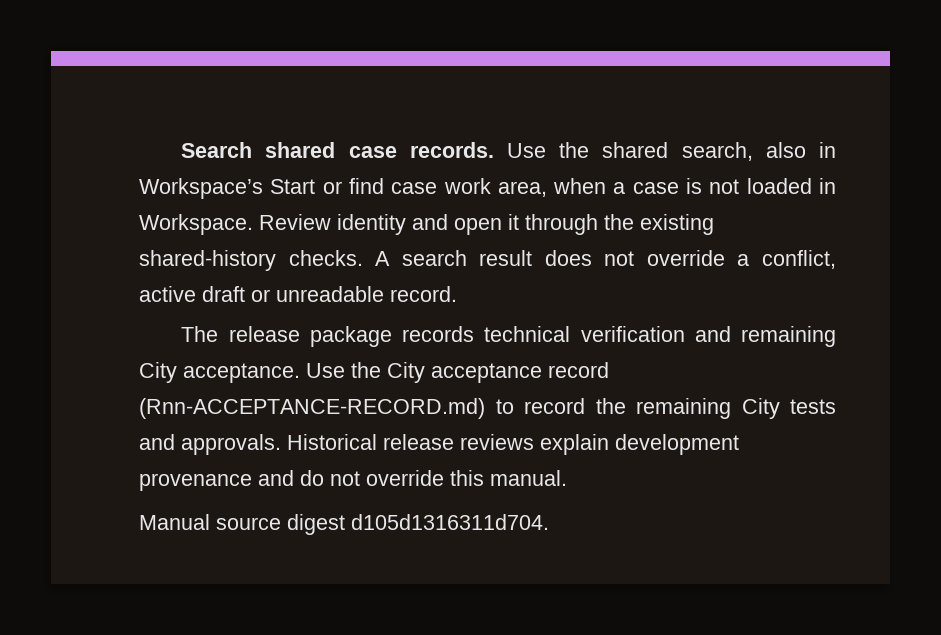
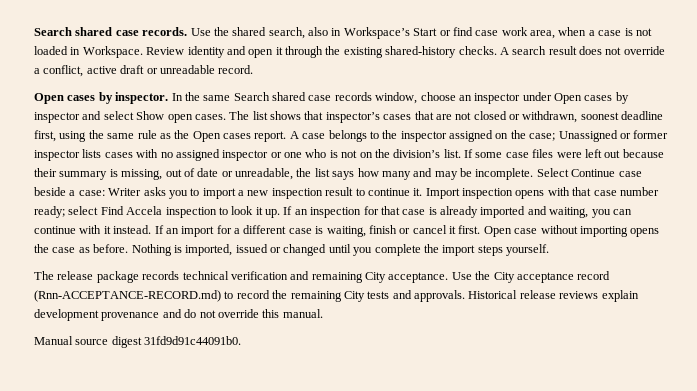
(457, 294) none -> [34,92,629,104] [34,111,664,123] [34,130,669,142] [34,149,664,161] [34,168,642,180] [34,187,659,199] [34,206,632,218] [34,225,660,237] [34,244,549,256] // Open cases by inspector. In the same Search shared case records window, choose an inspector under Open cases by inspector and select Show open cases. The list shows that inspector’s cases that are not closed or withdrawn, soonest deadline first, using the same rule as the Open cases report. A case belongs to the inspector assigned on the case; Unassigned or former inspector lists cases with no assigned inspector or one who is not on the division’s list. If some case files were left out because their summary is missing, out of date or unreadable, the list says how many and may be incomplete. Select Continue case beside a case: Writer asks you to import a new inspection result to continue it. Import inspection opens with that case number ready; select Find Accela inspection to look it up. If an inspection for that case is already imported and waiting, you can continue with it instead. If an import for a different case is waiting, finish or cancel it first. Open case without importing opens the case as before. Nothing is imported, issued or changed until you complete the import steps yourself.
[351,514,549,530] d105d1316311d704. -> [144,336,242,345] 31fd9d91c44091b0.

